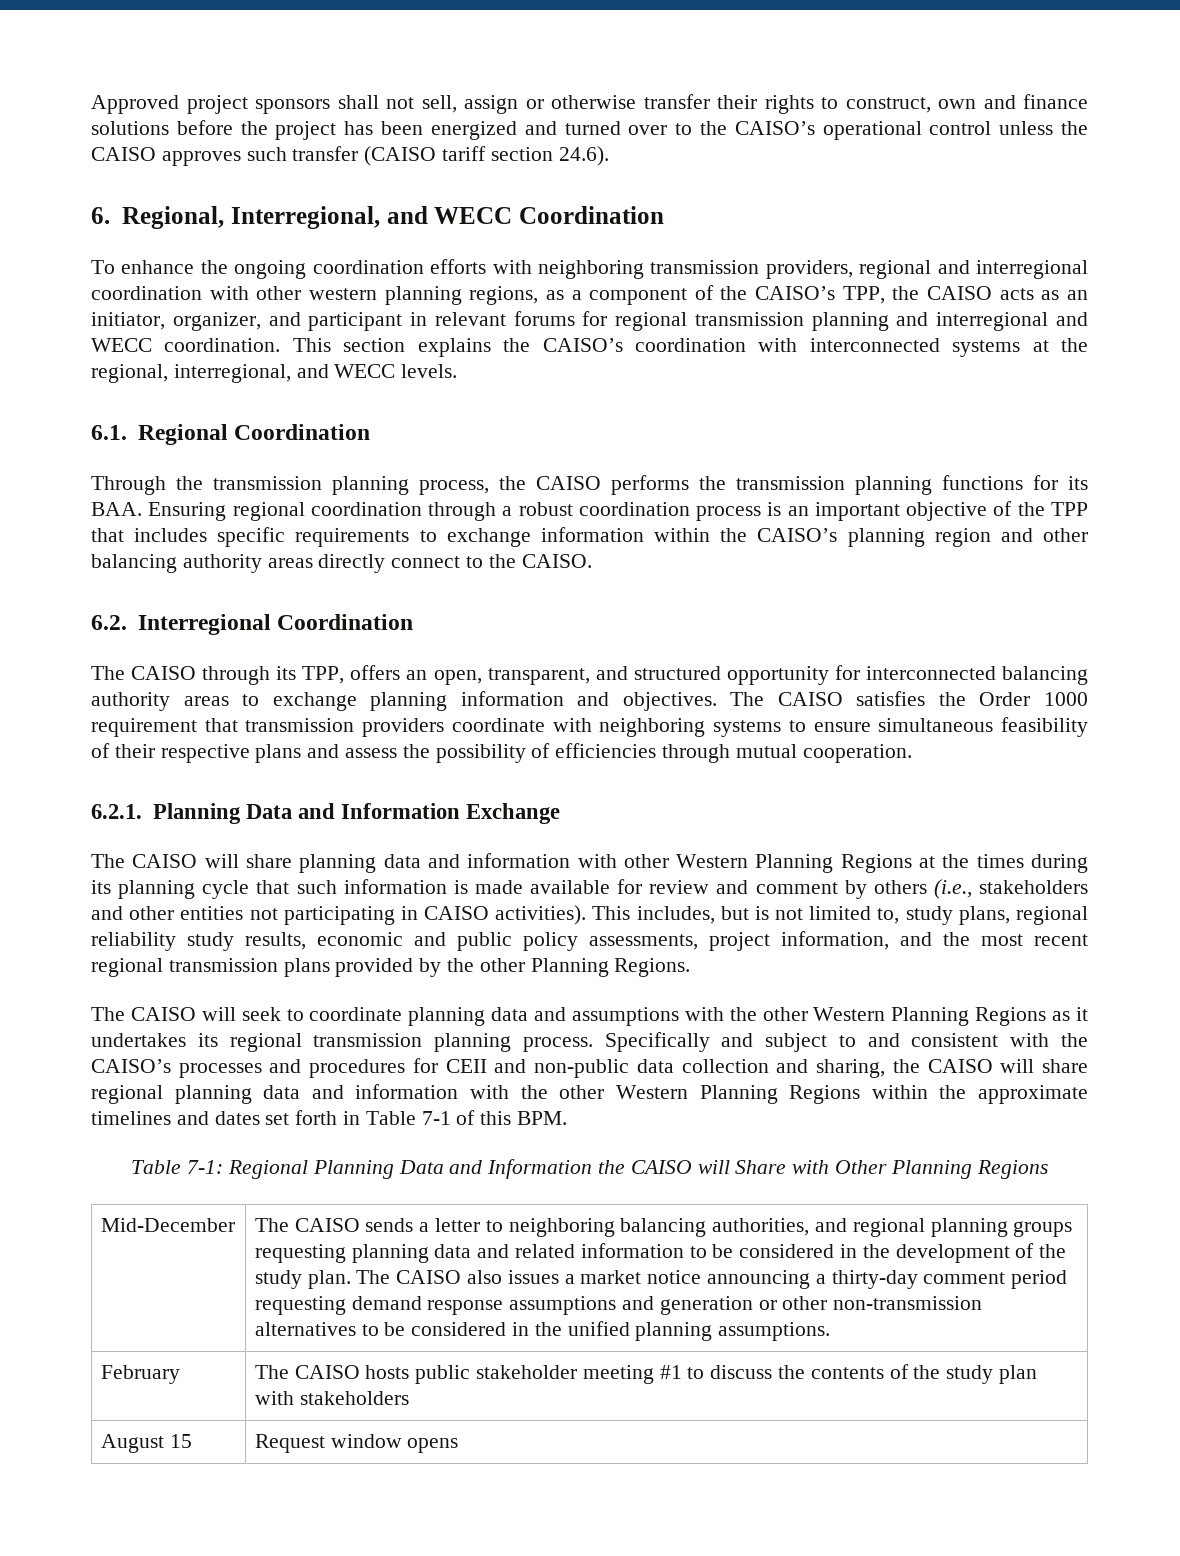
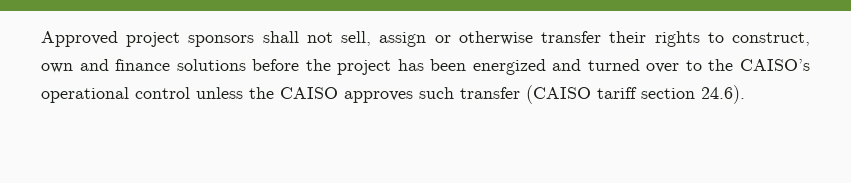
[91,206,665,229] [91,259,1088,279] [91,285,1088,305] [91,311,1088,331] [91,338,1088,357] [91,364,458,383] [91,424,371,445] [91,475,1088,495] [91,501,1088,521] [91,527,1089,547] [91,554,592,573] [91,614,414,635] [91,665,1088,685] [91,691,1088,711] [91,717,1089,737] [91,743,912,763] [91,803,561,824] [91,853,1088,873] [91,879,1088,899] [91,905,1088,925] [91,931,1088,951] [91,958,691,977] [91,1007,1088,1026] [91,1032,1088,1052] [91,1058,1089,1078] [91,1084,1089,1104] [91,1110,568,1125] [131,1159,1048,1179] [100,1218,235,1232] [254,1218,1073,1237] [254,1243,1067,1263] [254,1270,1068,1289] [254,1296,983,1315] [254,1321,831,1341] [100,1365,180,1384] [254,1364,1037,1384] [254,1391,409,1405] [100,1434,192,1453] [254,1434,459,1453] // 6. Regional, Interregional, and WECC Coordination // To enhance the ongoing coordination efforts with neighboring transmission providers, regional and interregional coordination with other western planning regions, as a component of the CAISO’s TPP, the CAISO acts as an initiator, organizer, and participant in relevant forums for regional transmission planning and interregional and WECC coordination. This section explains the CAISO’s coordination with interconnected systems at the regional, interregional, and WECC levels. // 6.1. Regional Coordination // Through the transmission planning process, the CAISO performs the transmission planning functions for its BAA. Ensuring regional coordination through a robust coordination process is an important objective of the TPP that includes specific requirements to exchange information within the CAISO’s planning region and other balancing authority areas directly connect to the CAISO. // 6.2. Interregional Coordination // The CAISO through its TPP, offers an open, transparent, and structured opportunity for interconnected balancing authority areas to exchange planning information and objectives. The CAISO satisfies the Order 1000 requirement that transmission providers coordinate with neighboring systems to ensure simultaneous feasibility of their respective plans and assess the possibility of efficiencies through mutual cooperation. // 6.2.1. Planning Data and Information Exchange // The CAISO will share planning data and information with other Western Planning Regions at the times during its planning cycle that such information is made available for review and comment by others (i.e., stakeholders and other entities not participating in CAISO activities). This includes, but is not limited to, study plans, regional reliability study results, economic and public policy assessments, project information, and the most recent regional transmission plans provided by the other Planning Regions. // The CAISO will seek to coordinate planning data and assumptions with the other Western Planning Regions as it undertakes its regional transmission planning process. Specifically and subject to and consistent with the CAISO’s processes and procedures for CEII and non-public data collection and sharing, the CAISO will share regional planning data and information with the other Western Planning Regions within the approximate timelines and dates set forth in Table 7-1 of this BPM. // Table 7-1: Regional Planning Data and Information the CAISO will Share with Other Planning Regions // Mid-December | The CAISO sends a letter to neighboring balancing authorities, and regional planning groups requesting planning data and related information to be considered in the development of the study plan. The CAISO also issues a market notice announcing a thirty-day comment period requesting demand response assumptions and generation or other non-transmission alternatives to be considered in the unified planning assumptions. // February | The CAISO hosts public stakeholder meeting #1 to discuss the contents of the study plan with stakeholders // August 15 | Request window opens -> (745, 94) none

